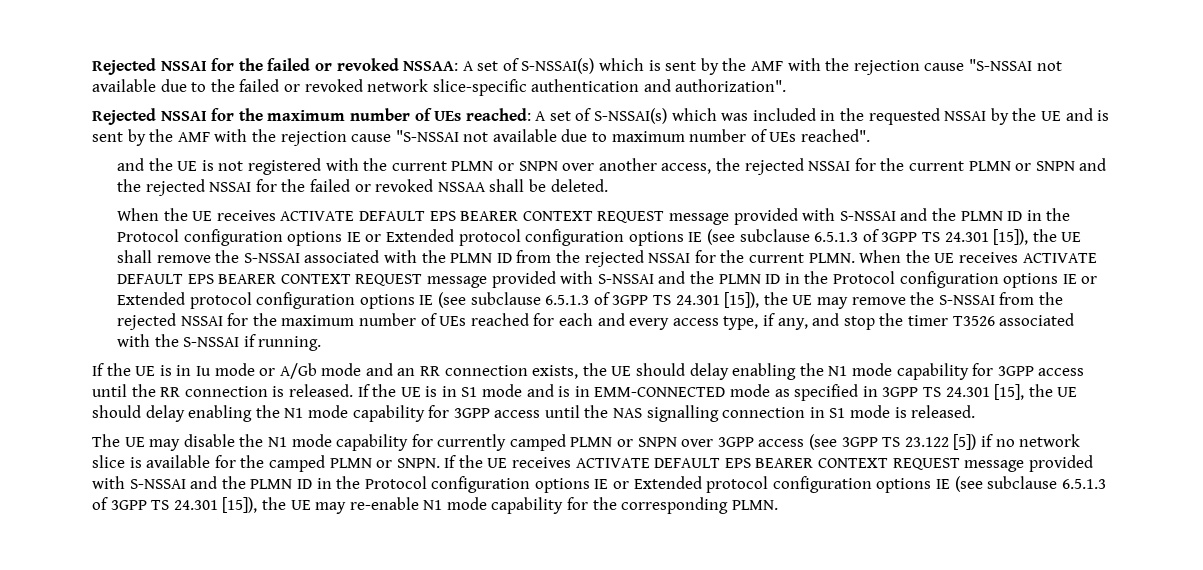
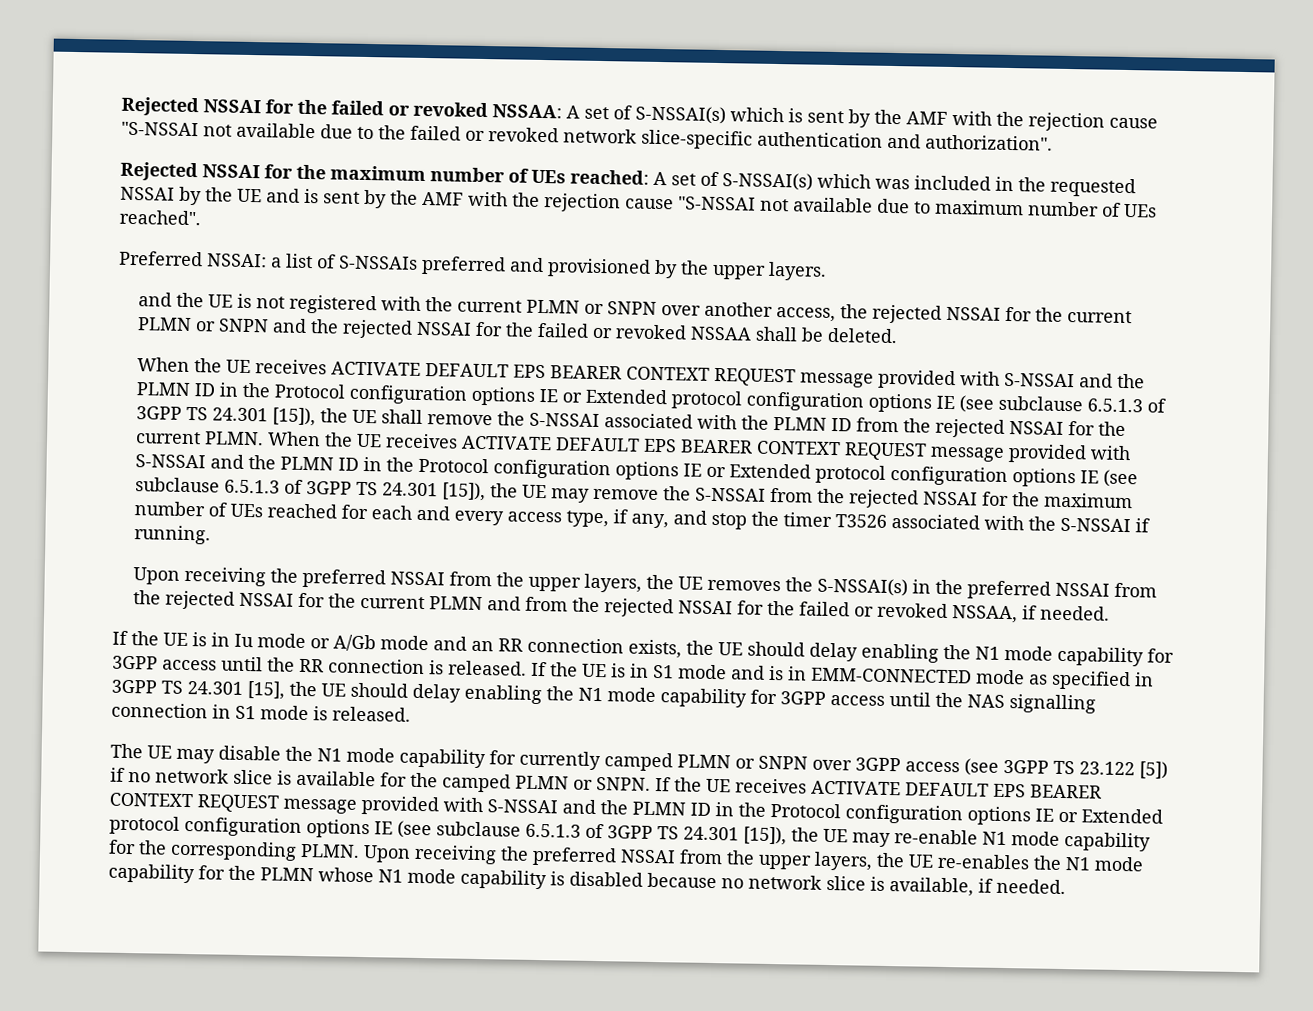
(871, 135) none -> [119,250,827,281] // Preferred NSSAI: a list of S-NSSAIs preferred and provisioned by the upper layers.
(322, 343) none -> [133,566,1158,600] [133,590,1111,624] // Upon receiving the preferred NSSAI from the upper layers, the UE removes the S-NSSAI(s) in the preferred NSSAI from the rejected NSSAI for the current PLMN and from the rejected NSSAI for the failed or revoked NSSAA, if needed.
(778, 505) none -> [363,844,1144,872] [108,863,1066,897] Upon receiving the preferred NSSAI from the upper layers, the UE re-enables the N1 mode capability for the PLMN whose N1 mode capability is disabled because no network slice is available, if needed.

